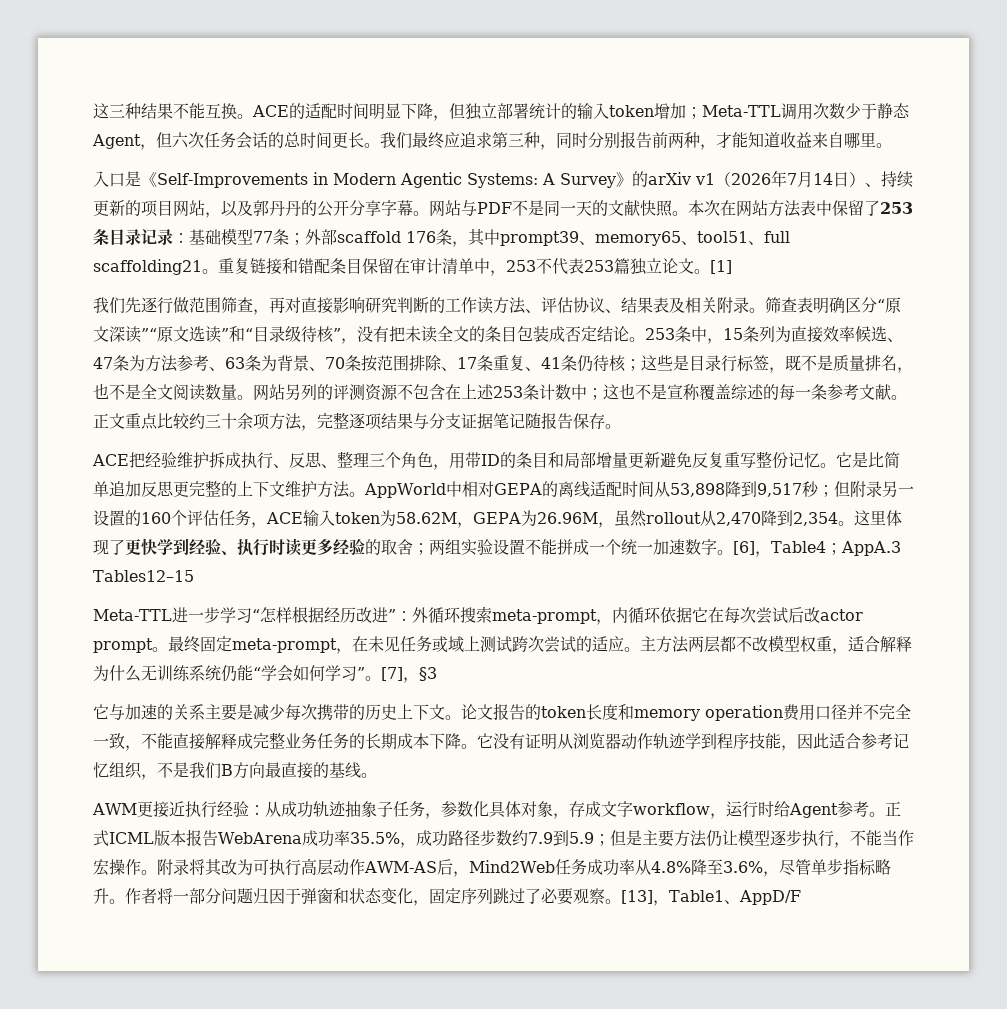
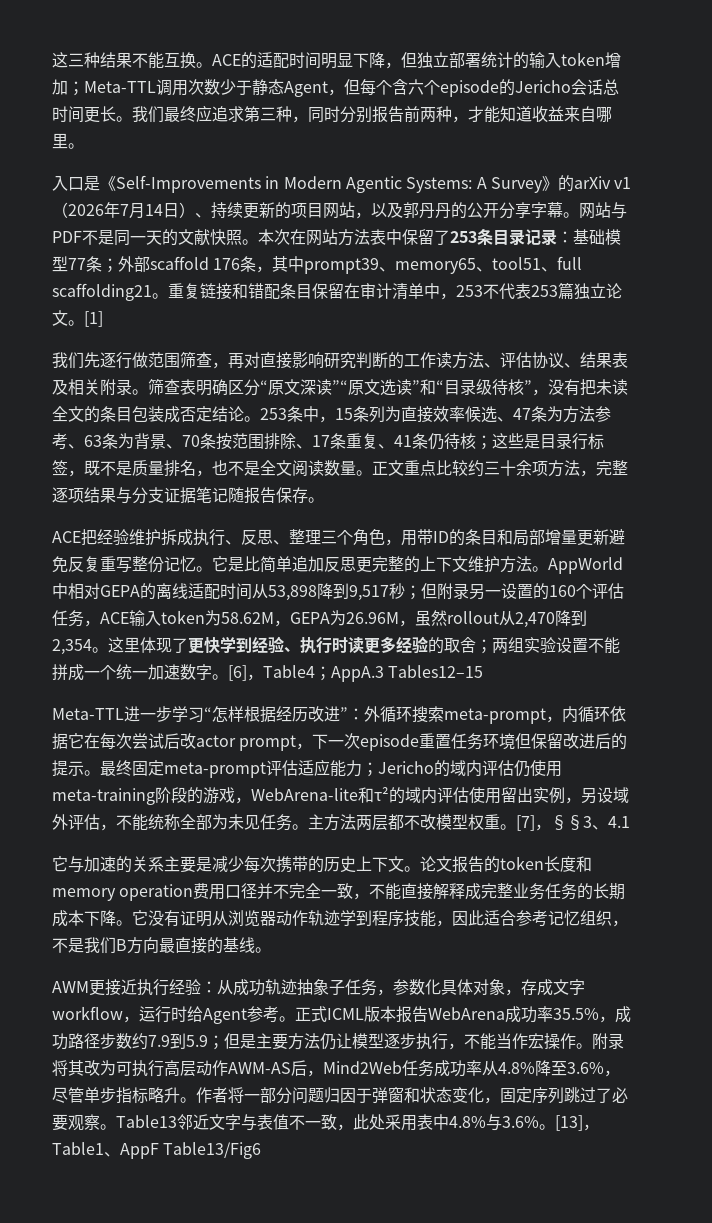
[172,132,284,149] 六次任务会话的 -> [360,79,603,97] 每个含六个episode的Jericho会话
[253,383,907,401] 网站另列的评测资源不包含在上述253条计数中；这也不是宣称覆盖综述的每一条参考文献。 -> (372, 473) none
[152,636,624,654] 。最终固定meta-prompt，在未见任务或域上测试跨次尝试的适应 -> [296,733,628,751] [52,759,562,778] [52,787,629,805] [52,814,292,831] ，下一次episode重置任务环境但保留改进后的提示。最终固定meta-prompt评估适应能力；Jericho的域内评估仍使用meta-training阶段的游戏，WebArena-lite和τ²的域内评估使用留出实例，另设域外评估，不能统称全部为未见任务
[832,636,912,654] [93,665,437,683] ，适合解释为什么无训练系统仍能“学会如何学习”。[7]，§3 -> [500,815,630,831] 。[7]，§§3、4.1
(621, 901) none -> [116,1114,555,1131] Table13邻近文字与表值不一致，此处采用表中4.8%与3.6%。
[738,890,801,905] AppD/F -> [120,1142,262,1159] AppF Table13/Fig6

